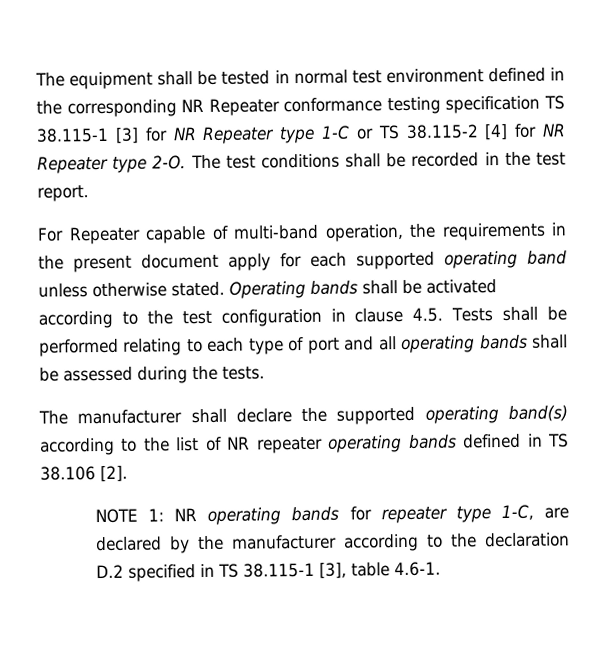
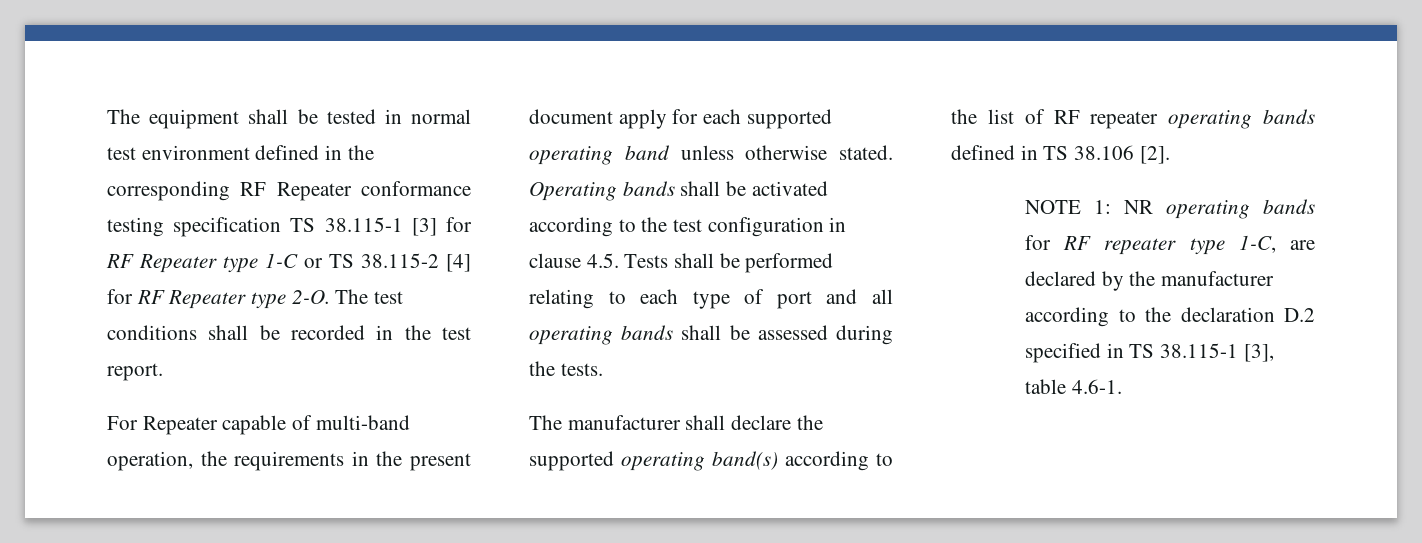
[181,98,205,113] NR -> [240,182,267,196] RF
[172,127,197,141] NR -> [106,254,134,268] RF
[541,123,566,137] NR -> [136,290,165,304] RF
[227,436,251,450] NR -> [1053,110,1080,124] RF
(372, 513) none -> [1063,236,1092,250] RF

